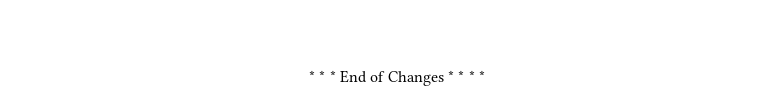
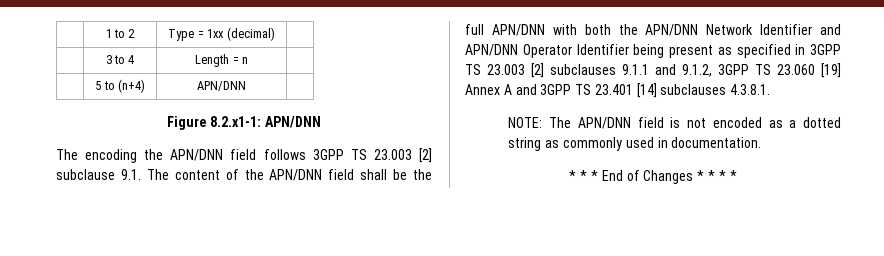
(309, 76) none -> [105,29,136,38] [168,27,275,41] [105,55,135,64] [195,54,248,67] [95,79,145,93] [197,81,246,91] [167,116,321,130] [56,148,432,163] [56,169,432,181] [465,24,841,36] [465,44,841,58] [465,63,841,78] [465,83,771,98] [508,117,841,129] [508,137,762,151] | 1 to 2 | Type = 1xx (decimal) | // | 3 to 4 | Length = n | // | 5 to (n+4) | APN/DNN | // Figure 8.2.x1-1: APN/DNN // The encoding the APN/DNN field follows 3GPP TS 23.003 [2] subclause 9.1. The content of the APN/DNN field shall be the full APN/DNN with both the APN/DNN Network Identifier and APN/DNN Operator Identifier being present as specified in 3GPP TS 23.003 [2] subclauses 9.1.1 and 9.1.2, 3GPP TS 23.060 [19] Annex A and 3GPP TS 23.401 [14] subclauses 4.3.8.1. // NOTE: The APN/DNN field is not encoded as a dotted string as commonly used in documentation. //

